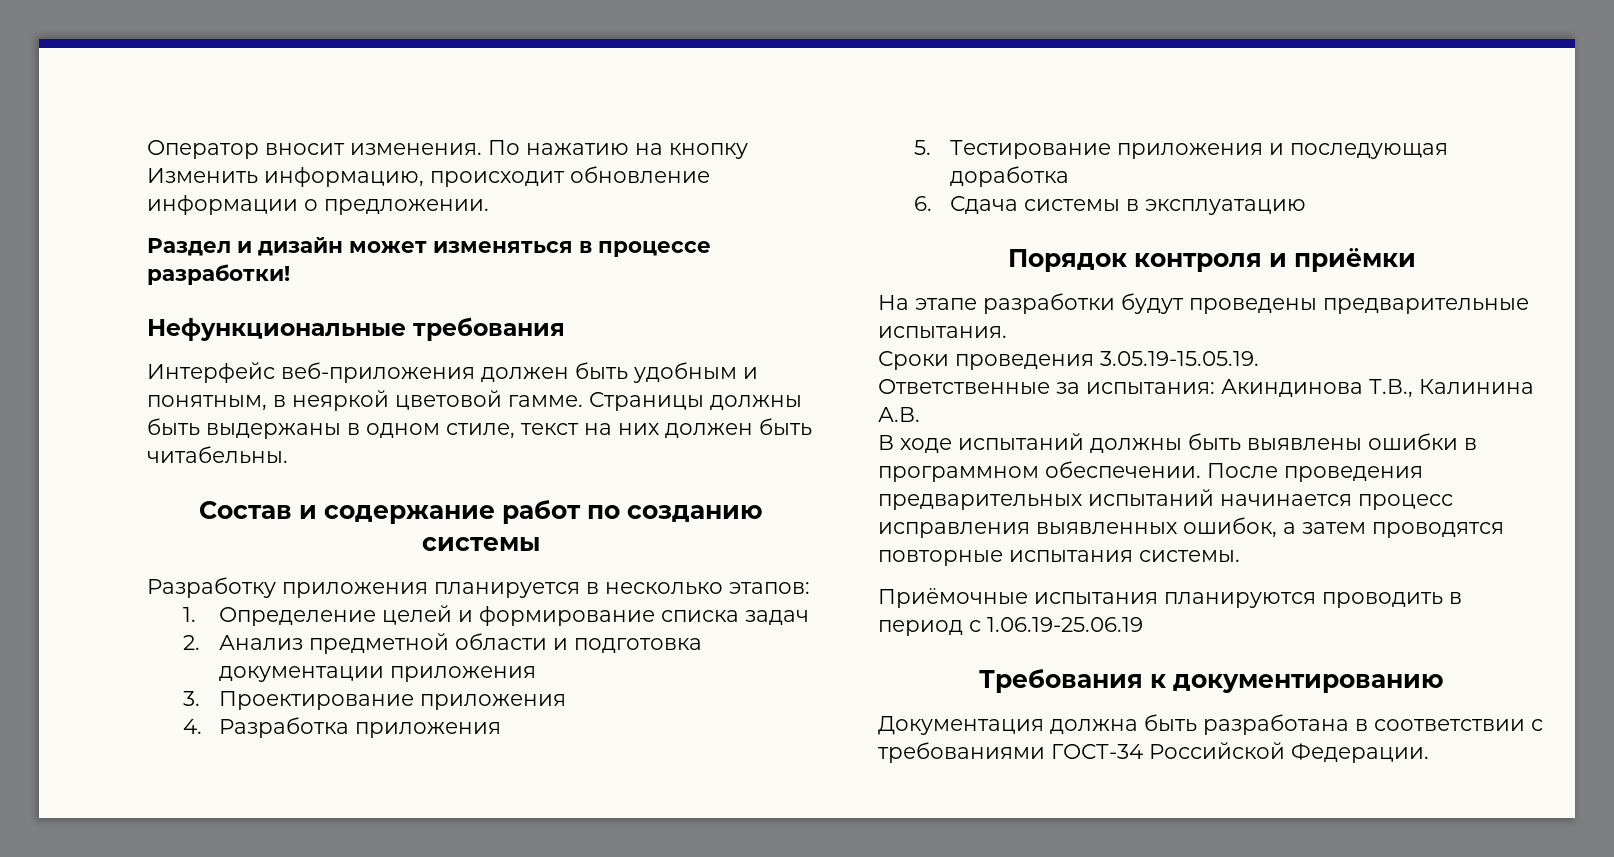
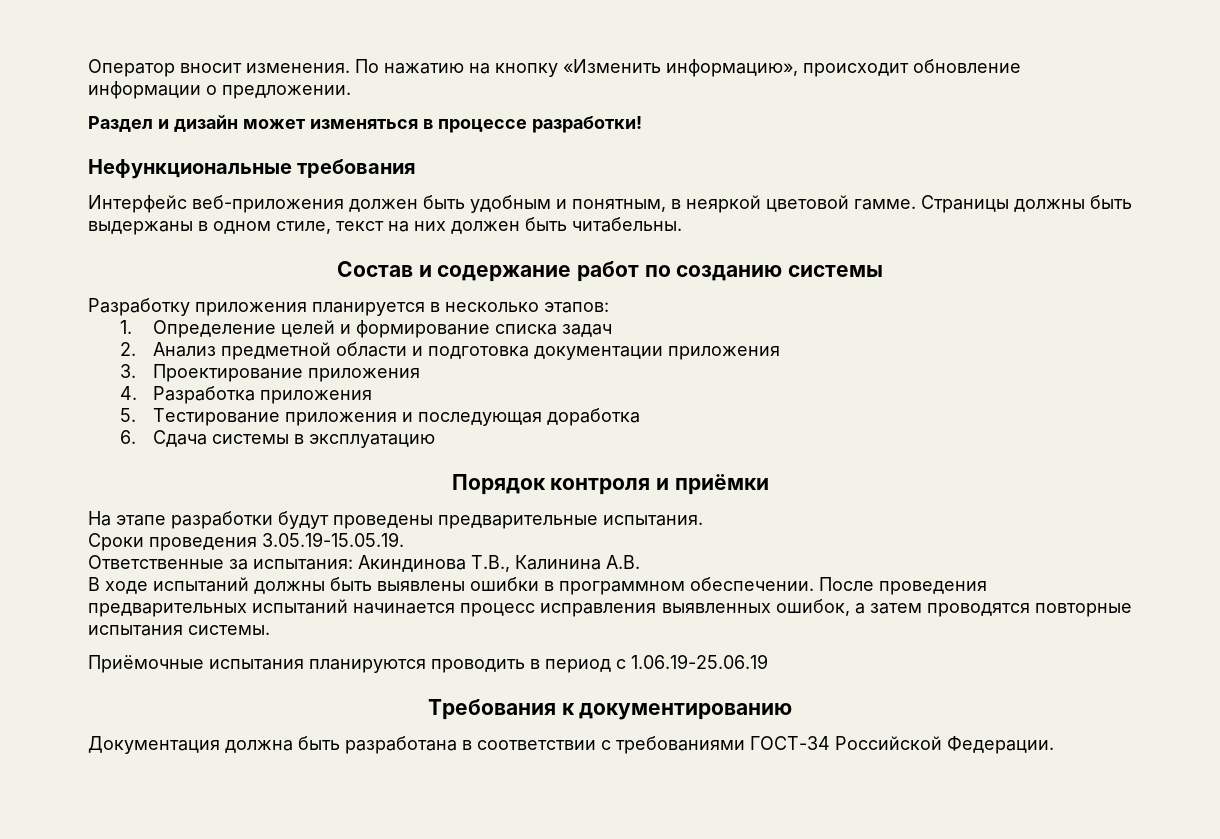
[147,167,424,187] Изменить информацию, -> [563,59,798,77] «Изменить информацию»,

